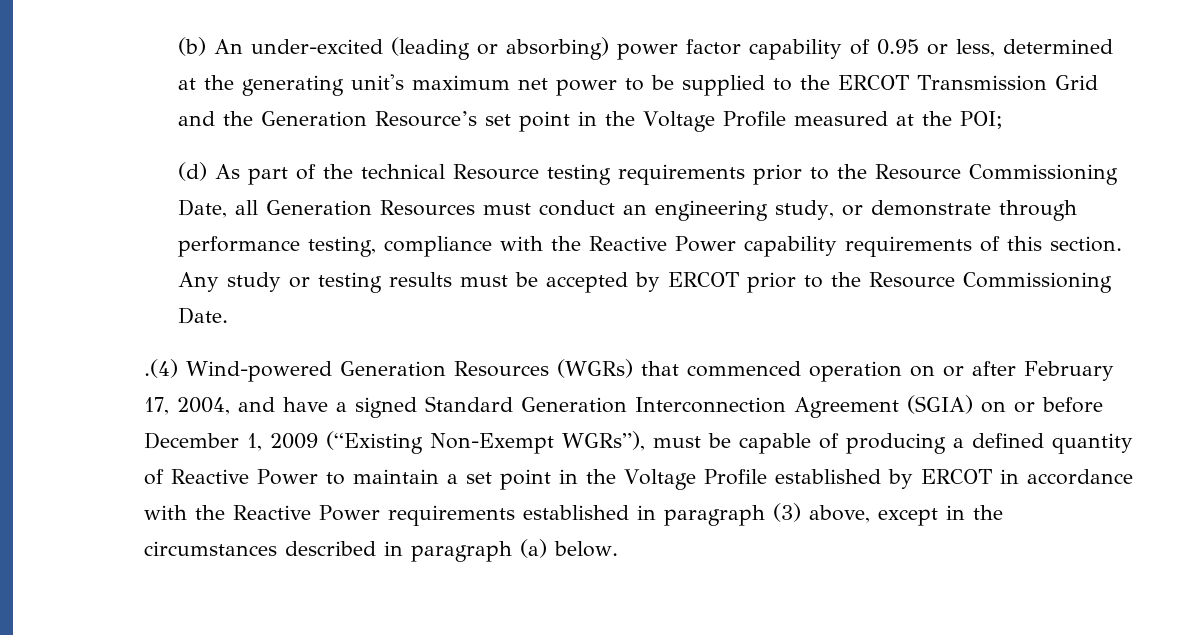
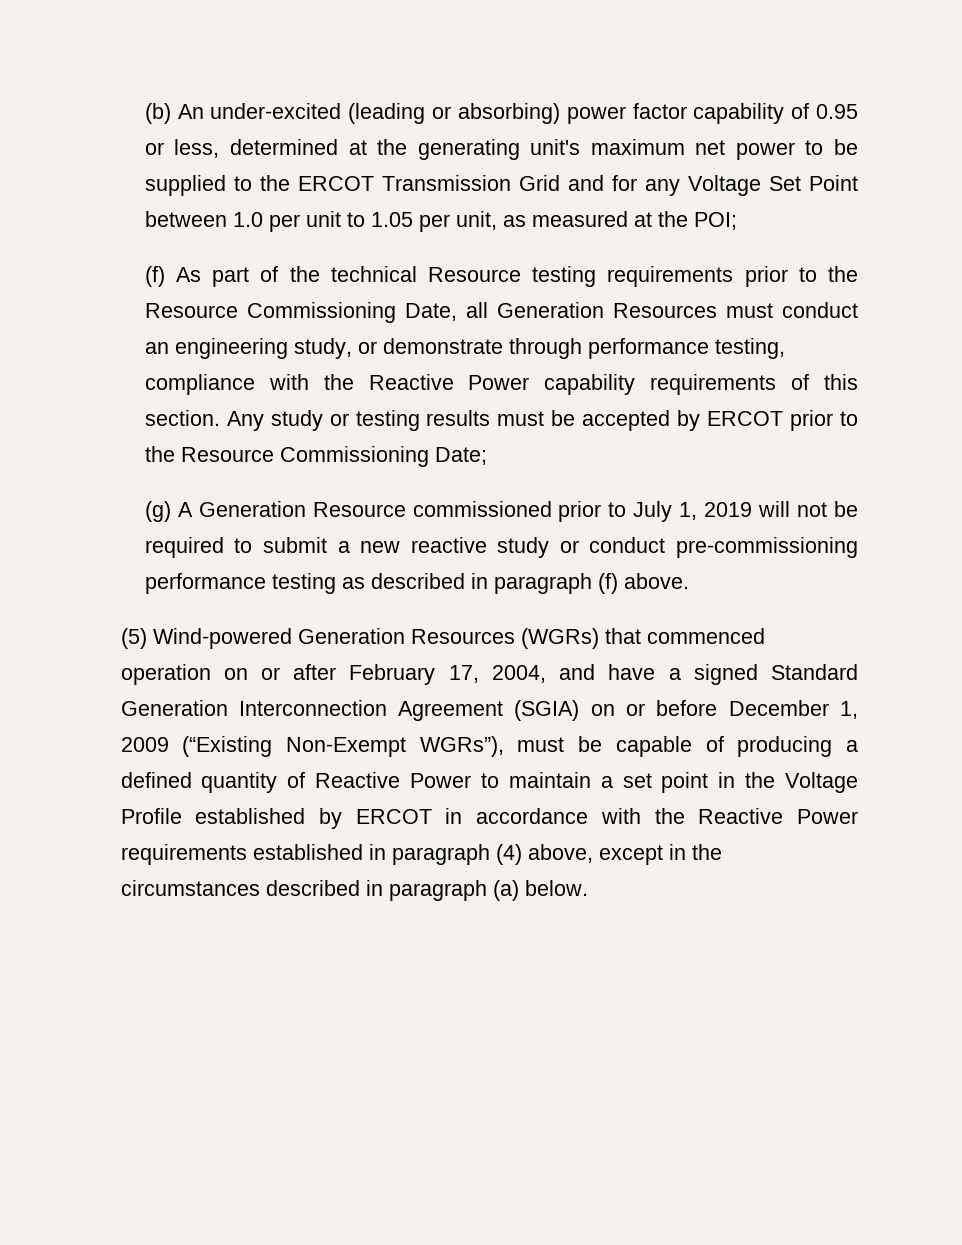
[222,111,786,132] the Generation Resource’s set point in the Voltage Profile -> [611,175,859,196] [144,211,526,232] for any Voltage Set Point between 1.0 per unit to 1.05 per unit, as
[177,162,207,181] (d) -> [144,266,165,287] (f)
[177,307,228,324] [143,359,178,378] Date. // .(4) -> [434,447,487,465] [144,501,858,522] [144,537,859,558] [144,573,689,594] [120,628,147,649] Date; // (g) A Generation Resource commissioned prior to July 1, 2019 will not be required to submit a new reactive study or conduct pre-commissioning performance testing as described in paragraph (f) above. // (5)
[772,503,801,522] (3) -> [495,844,522,865] (4)

